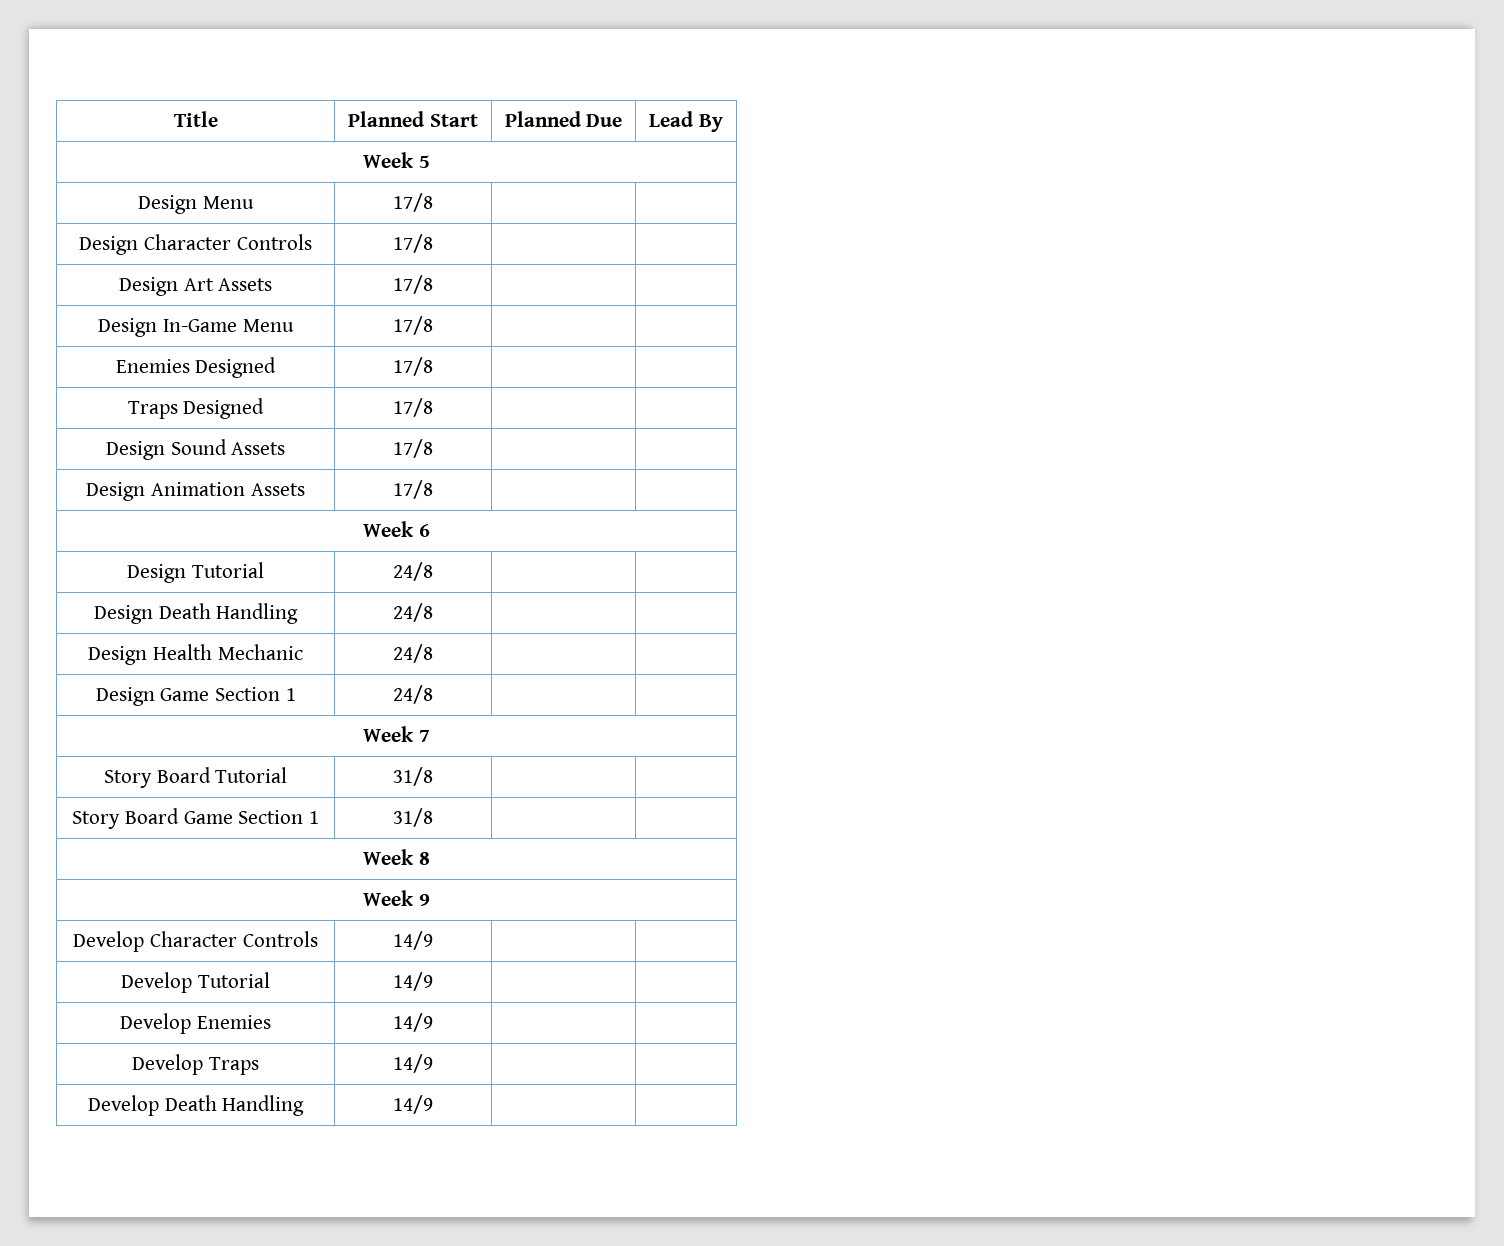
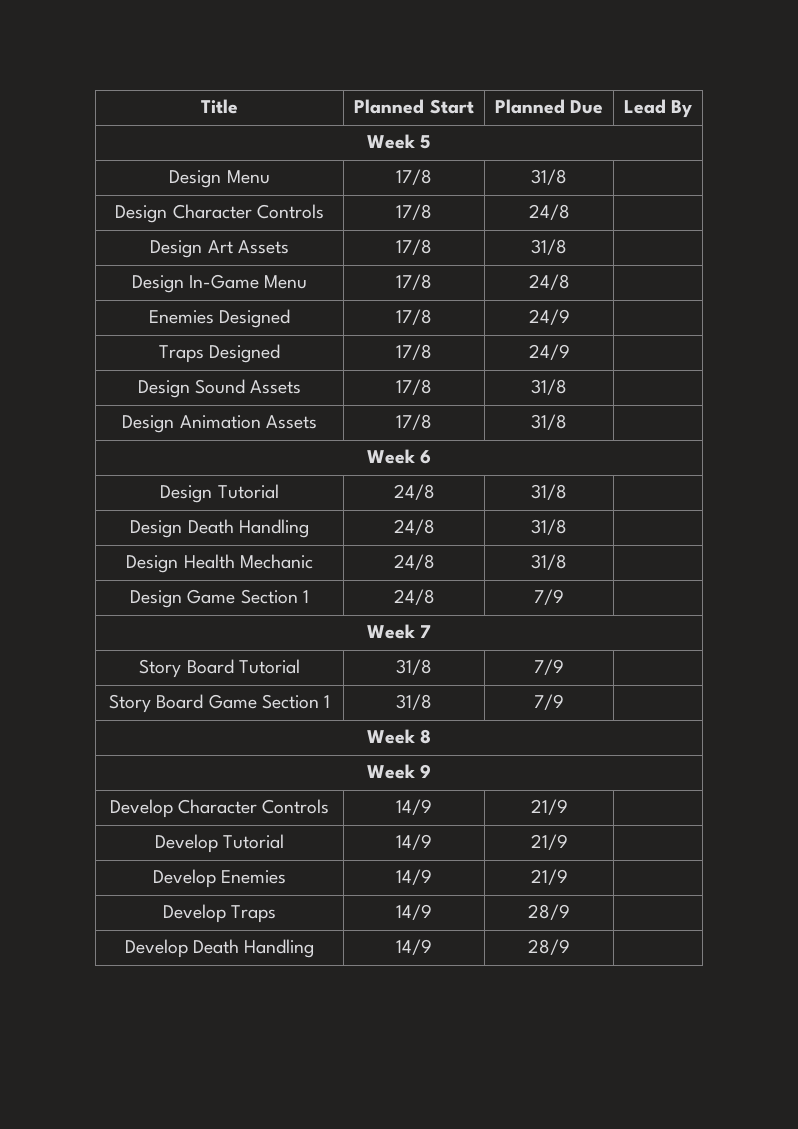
(433, 202) none -> [531,169,567,185] 31/8
(433, 243) none -> [528,204,570,220] 24/8
(433, 284) none -> [531,239,567,255] 31/8
(433, 325) none -> [528,274,570,290] 24/8
(433, 366) none -> [528,309,570,325] 24/9
(433, 407) none -> [528,344,570,360] 24/9
(433, 448) none -> [531,379,567,395] 31/8
(433, 489) none -> [531,414,567,430] 31/8
(433, 571) none -> [531,484,567,500] 31/8
(433, 612) none -> [531,519,567,535] 31/8
(433, 653) none -> [531,554,567,570] 31/8
(433, 694) none -> [534,589,564,605] 7/9
(433, 776) none -> [534,659,564,675] 7/9
(433, 817) none -> [534,694,564,710] 7/9
(433, 940) none -> [530,799,568,815] 21/9
(433, 981) none -> [530,834,568,850] 21/9
(433, 1022) none -> [530,869,568,885] 21/9
(433, 1063) none -> [528,904,570,920] 28/9
(433, 1104) none -> [528,939,570,955] 28/9

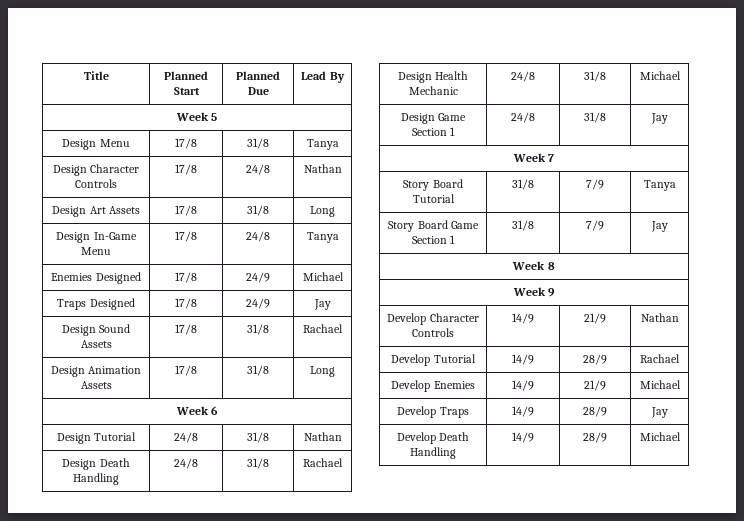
(567, 177) none -> [306,139,339,150] Tanya
(570, 212) none -> [303,164,342,173] Nathan
(567, 247) none -> [310,206,335,217] Long
(570, 282) none -> [306,232,339,243] Tanya
(570, 317) none -> [302,272,344,281] Michael
(570, 352) none -> [313,299,331,310] Jay
(567, 387) none -> [303,324,343,333] Rachael
(567, 422) none -> [310,366,335,377] Long
(567, 492) none -> [303,432,342,441] Nathan
(567, 527) none -> [303,458,343,467] Rachael
(567, 562) none -> [639,71,681,80] Michael
[534,589,564,605] 7/9 | -> [584,112,606,123] [650,113,668,124] 31/8 | Jay
(564, 667) none -> [643,180,676,191] Tanya
(564, 702) none -> [650,221,668,232] Jay
(568, 807) none -> [640,313,679,322] Nathan
[530,834,568,850] 21/9 | -> [583,354,607,365] [640,354,680,363] 28/9 | Rachael
(568, 877) none -> [639,380,681,389] Michael
(570, 912) none -> [650,407,668,418] Jay
(570, 947) none -> [639,432,681,441] Michael

